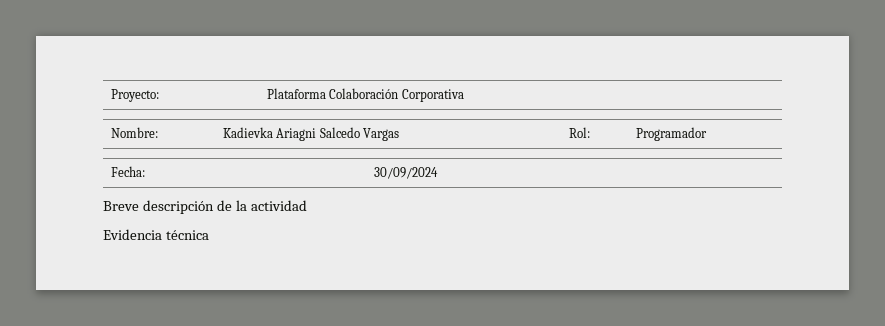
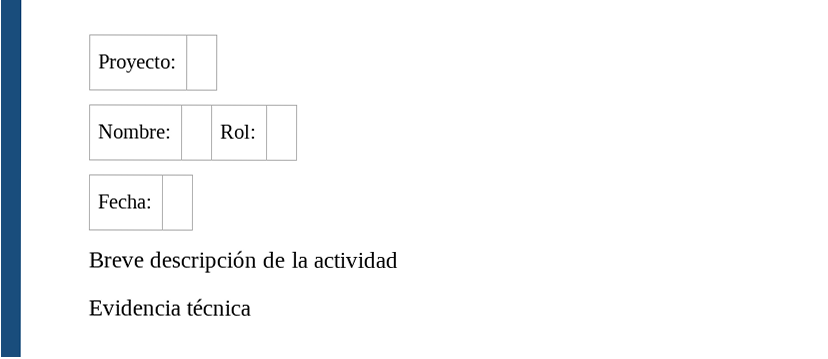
[266,88,464,102] [110,127,158,138] [222,127,400,141] Plataforma Colaboración Corporativa // Nombre: | Kadievka Ariagni Salcedo Vargas -> [98,124,173,139] // Nombre: |
[635,127,707,141] Programador -> (258, 131) none
[373,167,438,179] 30/09/2024 -> (153, 201) none

